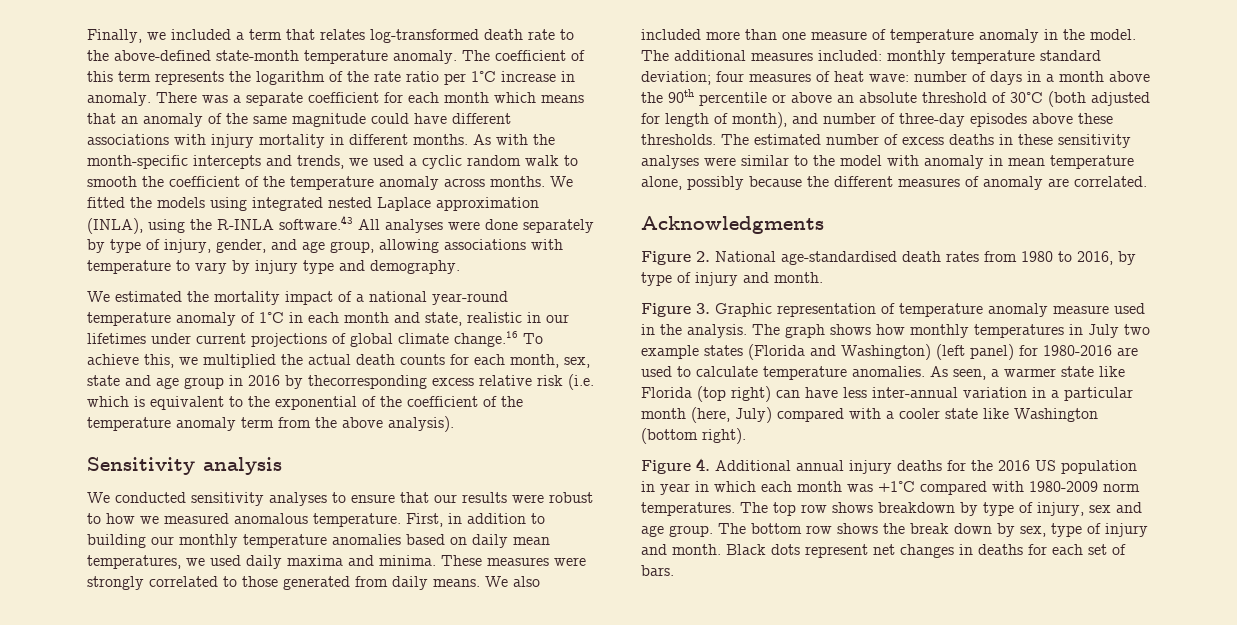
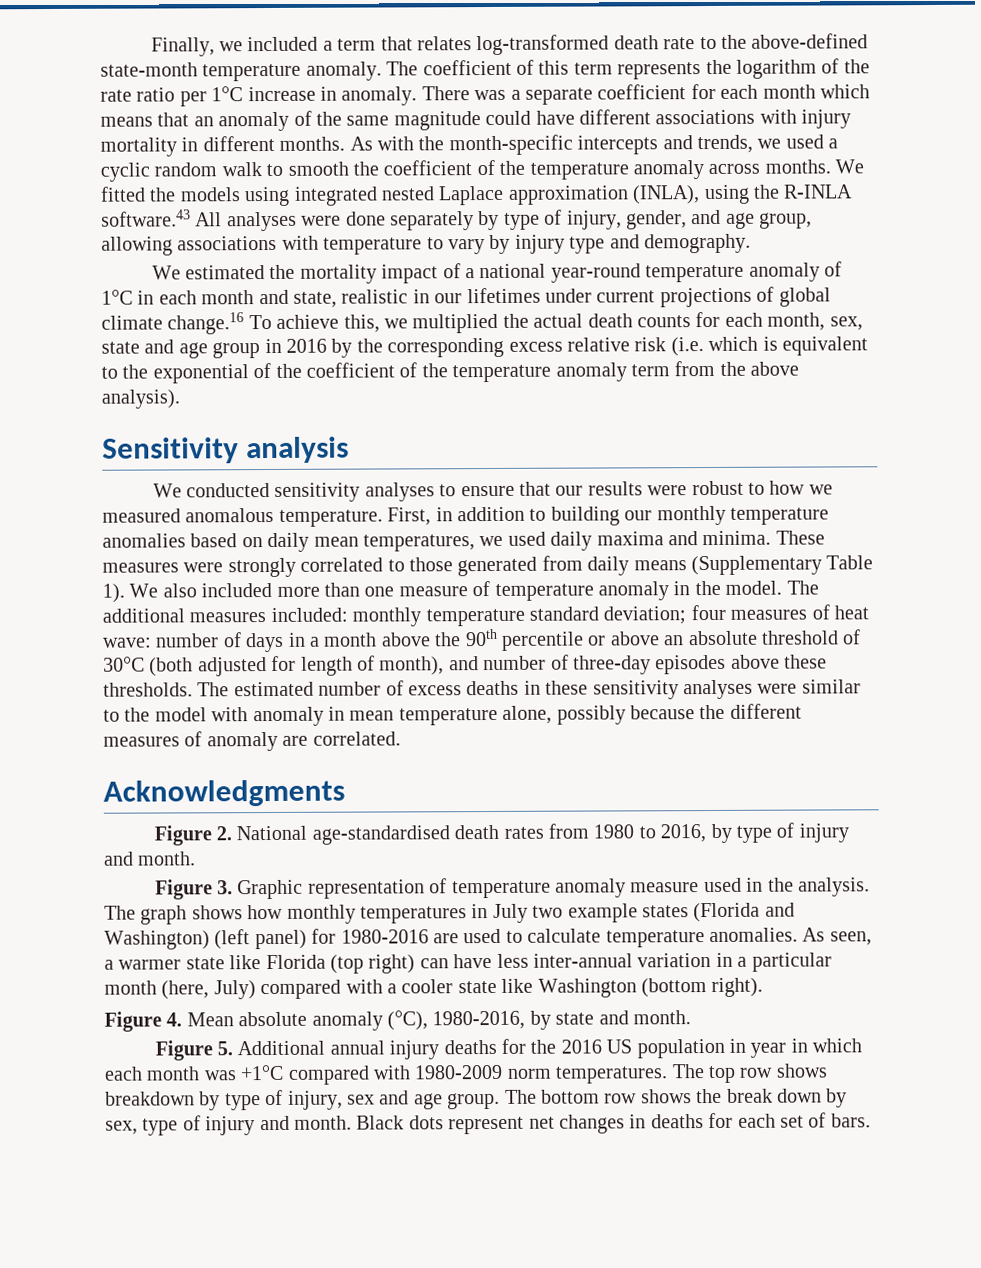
[308,375,427,389] thecorresponding -> [356,337,505,358] the corresponding
[433,579,480,587] means. -> [633,555,874,576] [102,583,125,603] means (Supplementary Table 1).
(710, 464) none -> [186,1010,691,1031] [154,1040,233,1061] Mean absolute anomaly (°C), 1980-2016, by state and month. // Figure 5.

